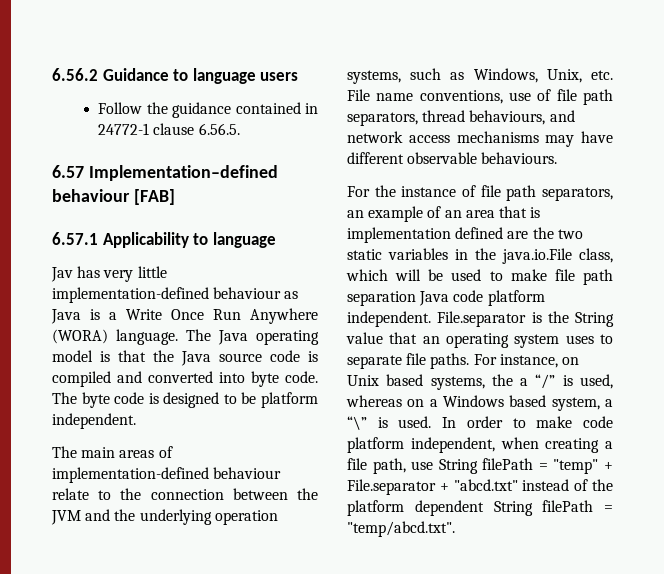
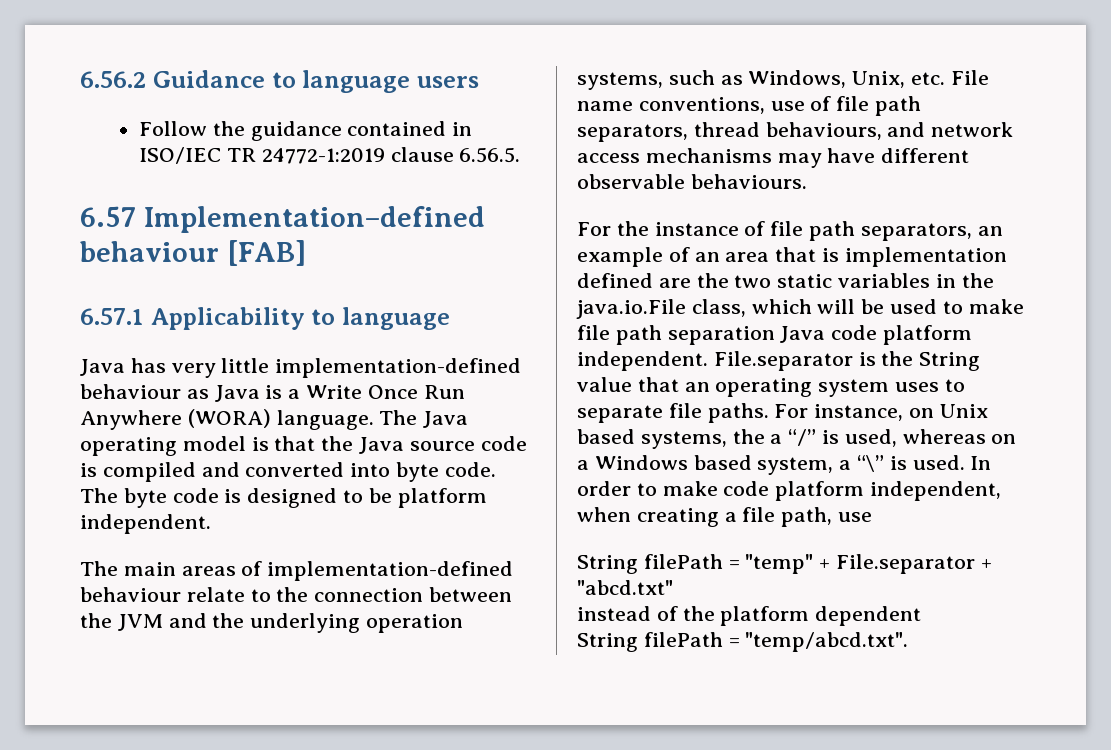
[98,123,150,135] 24772-1 -> [139,147,385,164] ISO/IEC TR 24772-1:2019
[51,267,73,282] Jav -> [80,359,125,376] Java
(434, 465) none -> (873, 517) //
(518, 485) none -> (673, 587) //
(484, 508) none -> (922, 616) //

